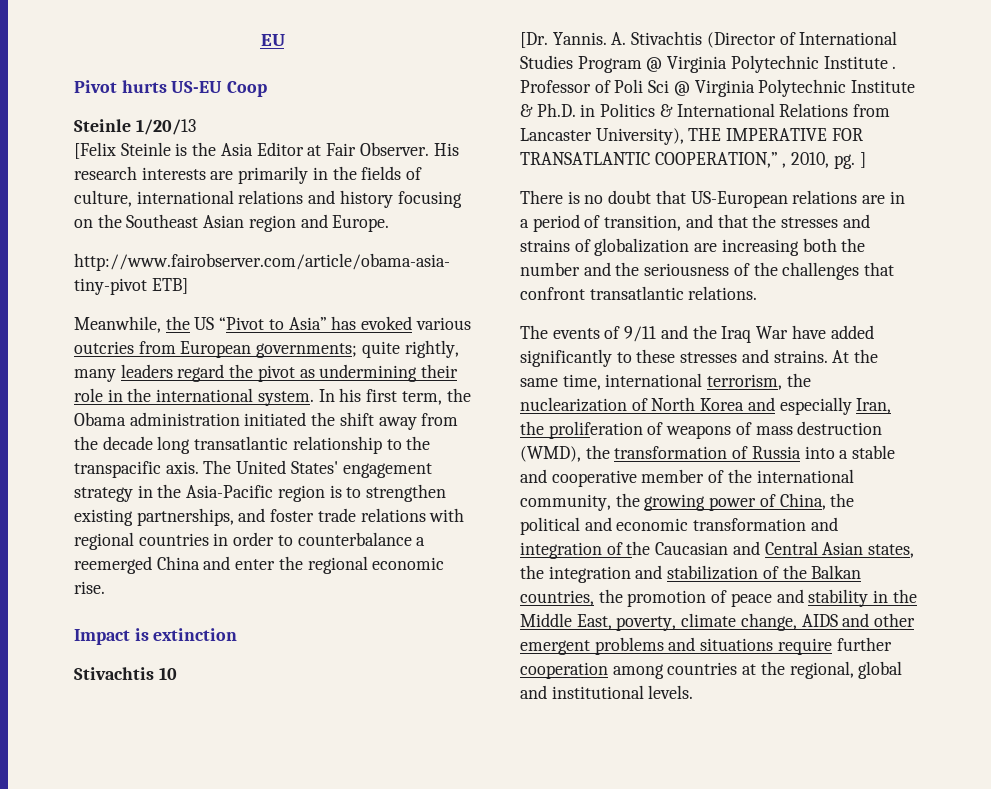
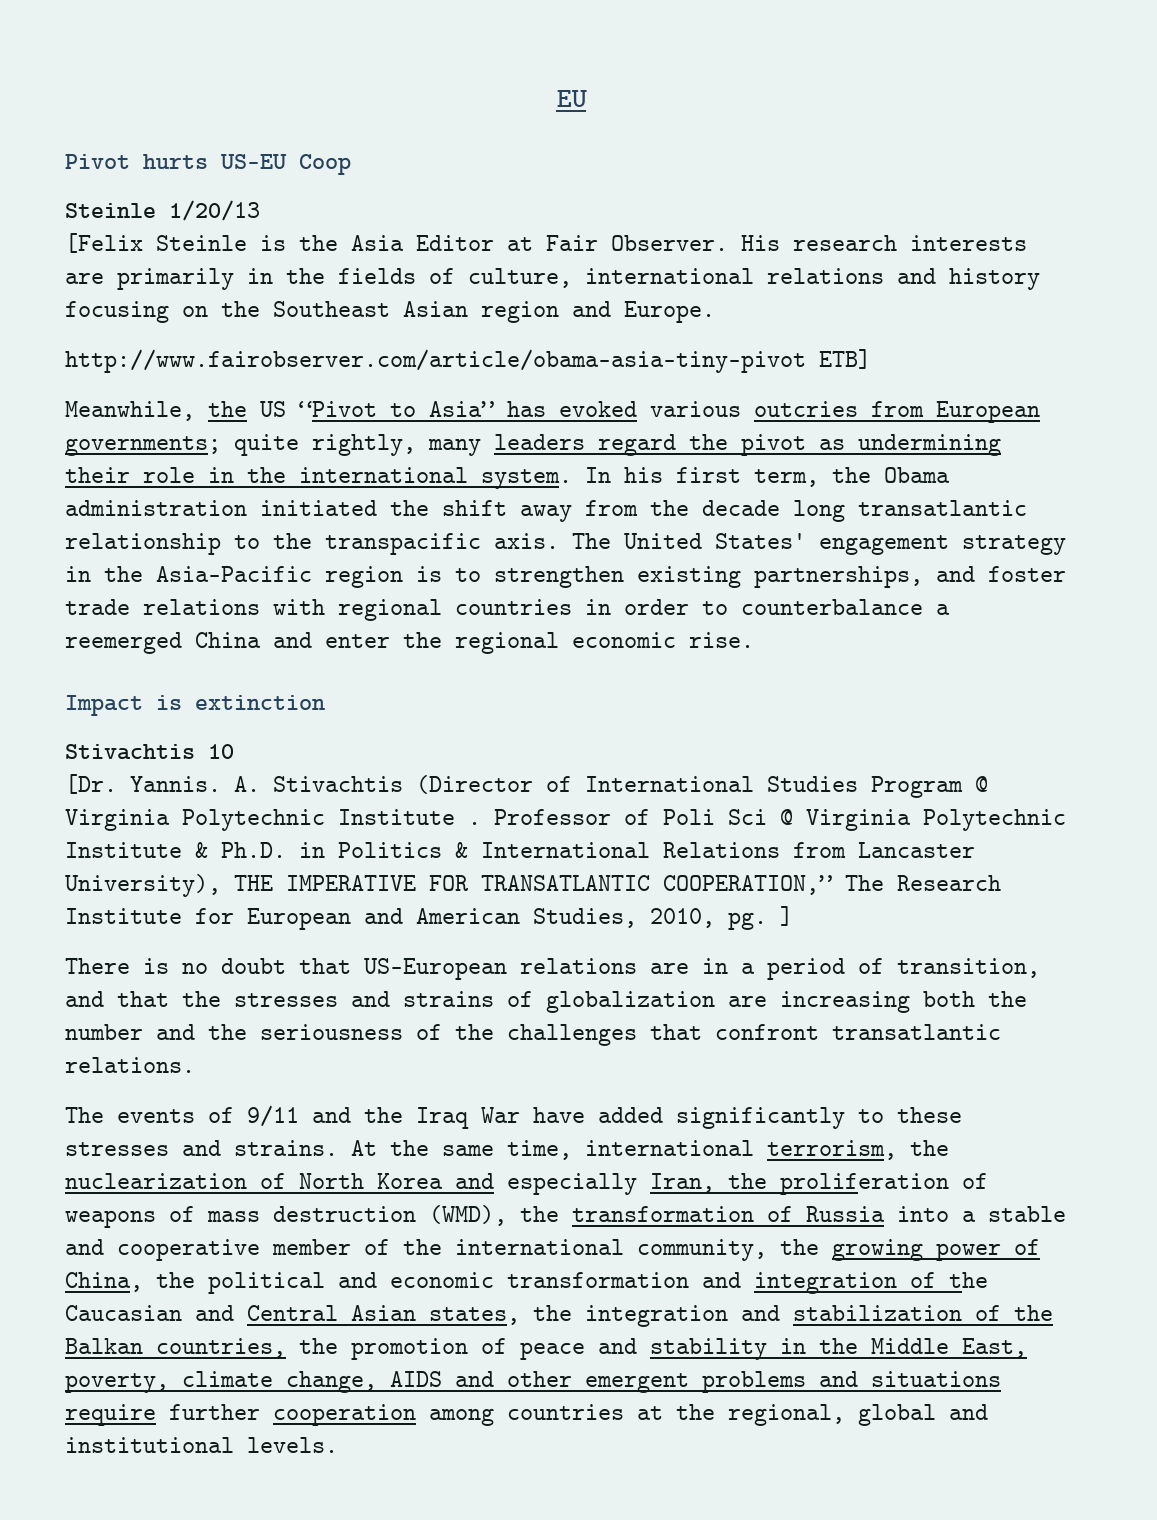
[782,163,787,168] , -> [845,875,1001,891] [65,908,637,930] The Research Institute for European and American Studies,

